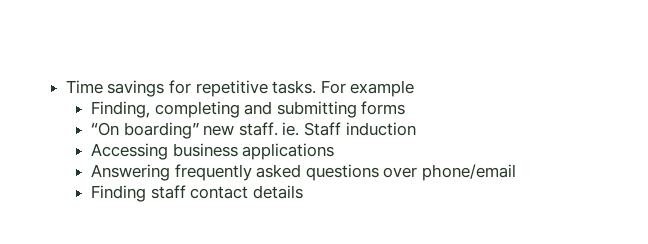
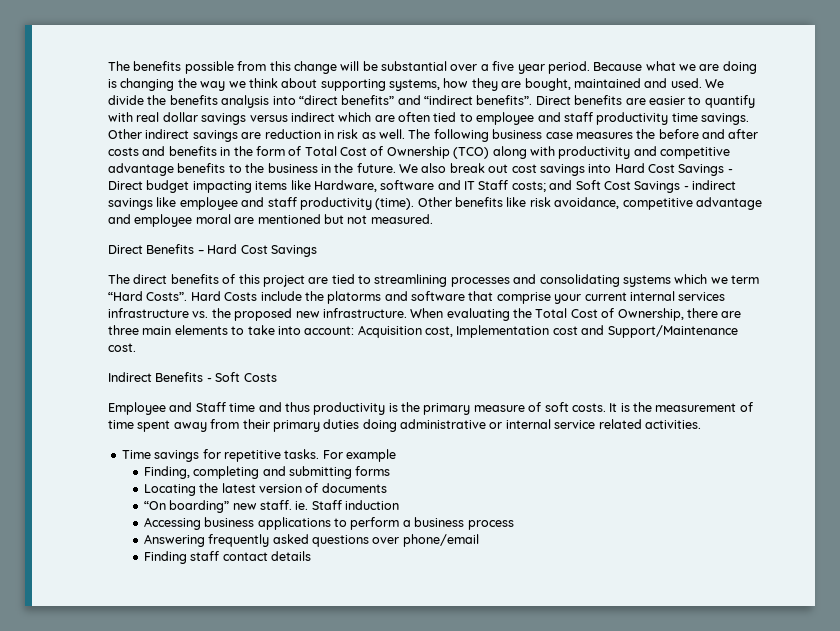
(65, 87) none -> [108,61,757,74] [108,78,725,91] [108,95,755,108] [108,112,750,125] [108,129,759,142] [108,146,731,159] [108,163,733,176] [108,180,737,193] [108,197,762,210] [108,214,433,227] [108,244,317,257] [108,274,760,287] [108,291,726,304] [108,308,742,321] [108,325,738,338] [108,343,137,352] [108,372,277,382] [108,402,753,415] [108,419,701,432] The benefits possible from this change will be substantial over a five year period. Because what we are doing is changing the way we think about supporting systems, how they are bought, maintained and used. We divide the benefits analysis into “direct benefits” and “indirect benefits”. Direct benefits are easier to quantify with real dollar savings versus indirect which are often tied to employee and staff productivity time savings. Other indirect savings are reduction in risk as well. The following business case measures the before and after costs and benefits in the form of Total Cost of Ownership (TCO) along with productivity and competitive advantage benefits to the business in the future. We also break out cost savings into Hard Cost Savings - Direct budget impacting items like Hardware, software and IT Staff costs; and Soft Cost Savings - indirect savings like employee and staff productivity (time). Other benefits like risk avoidance, competitive advantage and employee moral are mentioned but not measured. // Direct Benefits – Hard Cost Savings // The direct benefits of this project are tied to streamlining processes and consolidating systems which we term “Hard Costs”. Hard Costs include the platorms and software that comprise your current internal services infrastructure vs. the proposed new infrastructure. When evaluating the Total Cost of Ownership, there are three main elements to take into account: Acquisition cost, Implementation cost and Support/Maintenance cost. // Indirect Benefits - Soft Costs // Employee and Staff time and thus productivity is the primary measure of soft costs. It is the measurement of time spent away from their primary duties doing administrative or internal service related activities. //
(406, 108) none -> [143,483,387,496] // Locating the latest version of documents
(335, 151) none -> [334,517,514,530] to perform a business process

